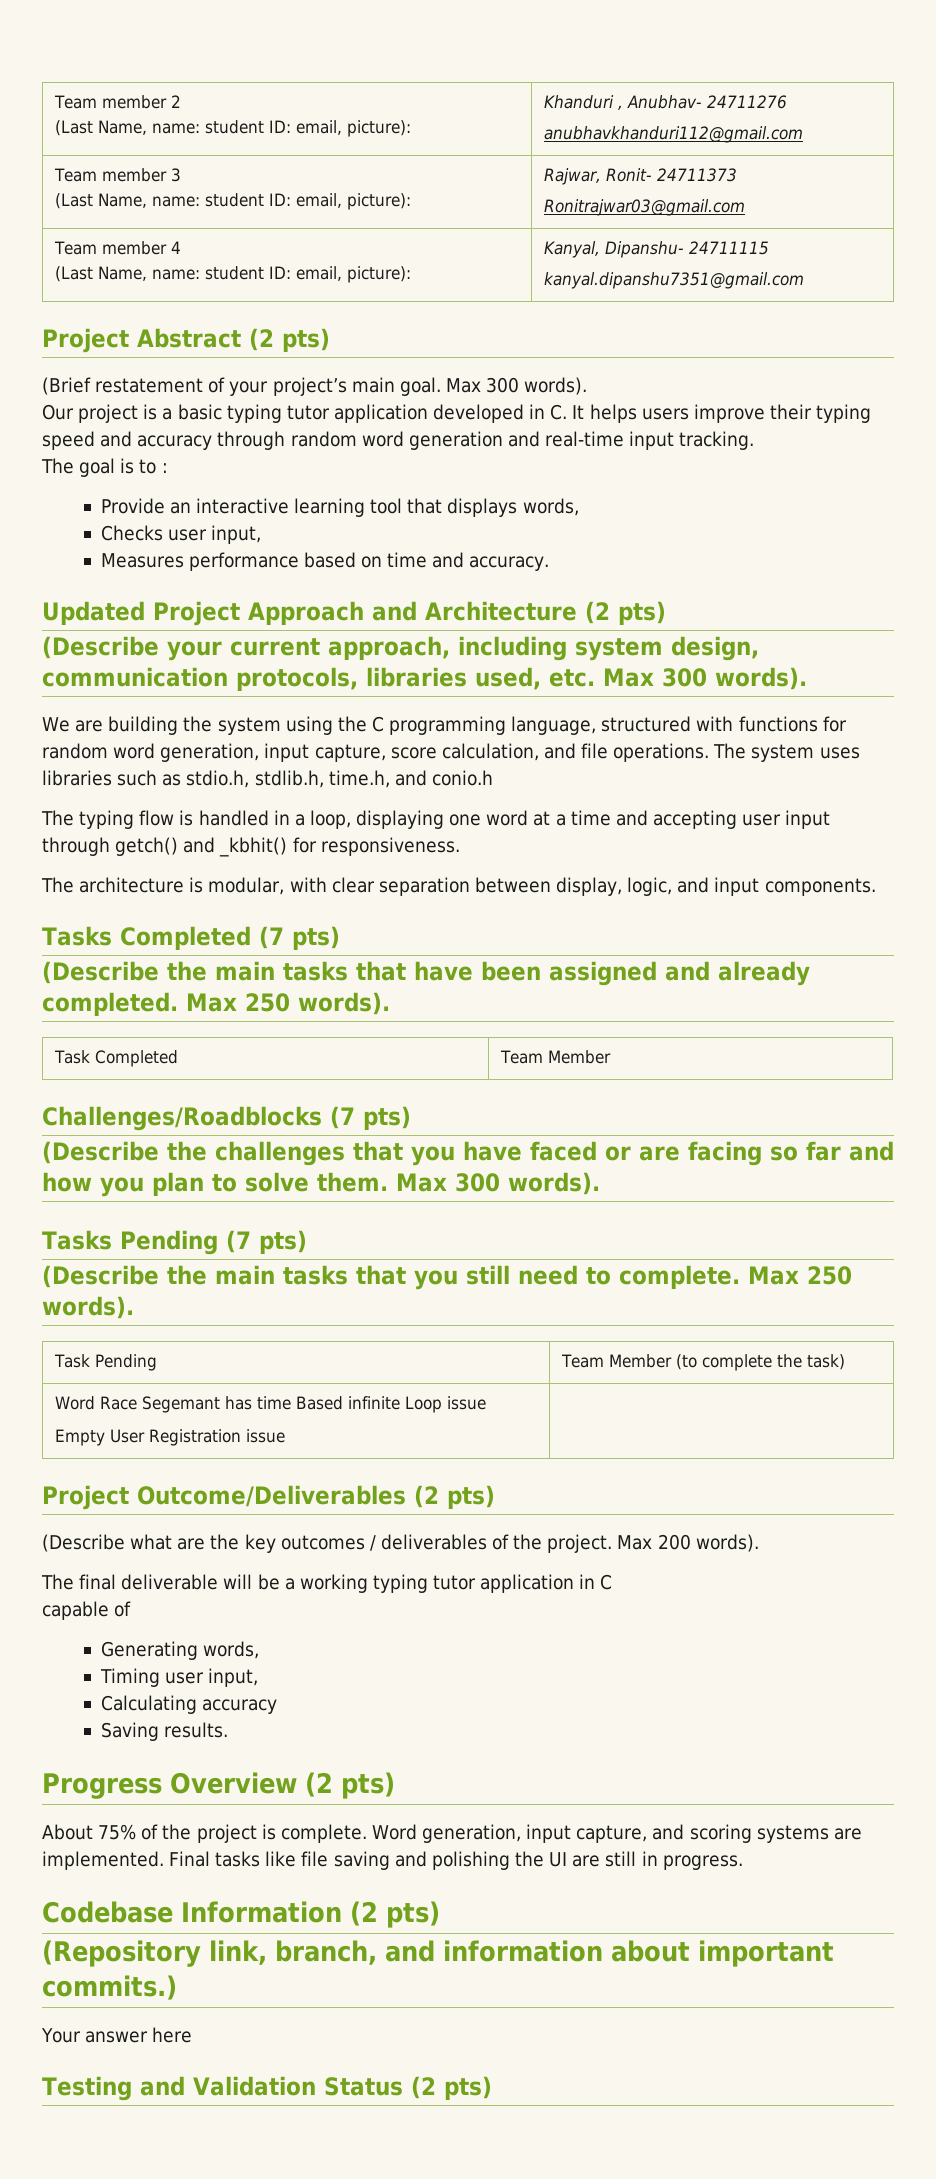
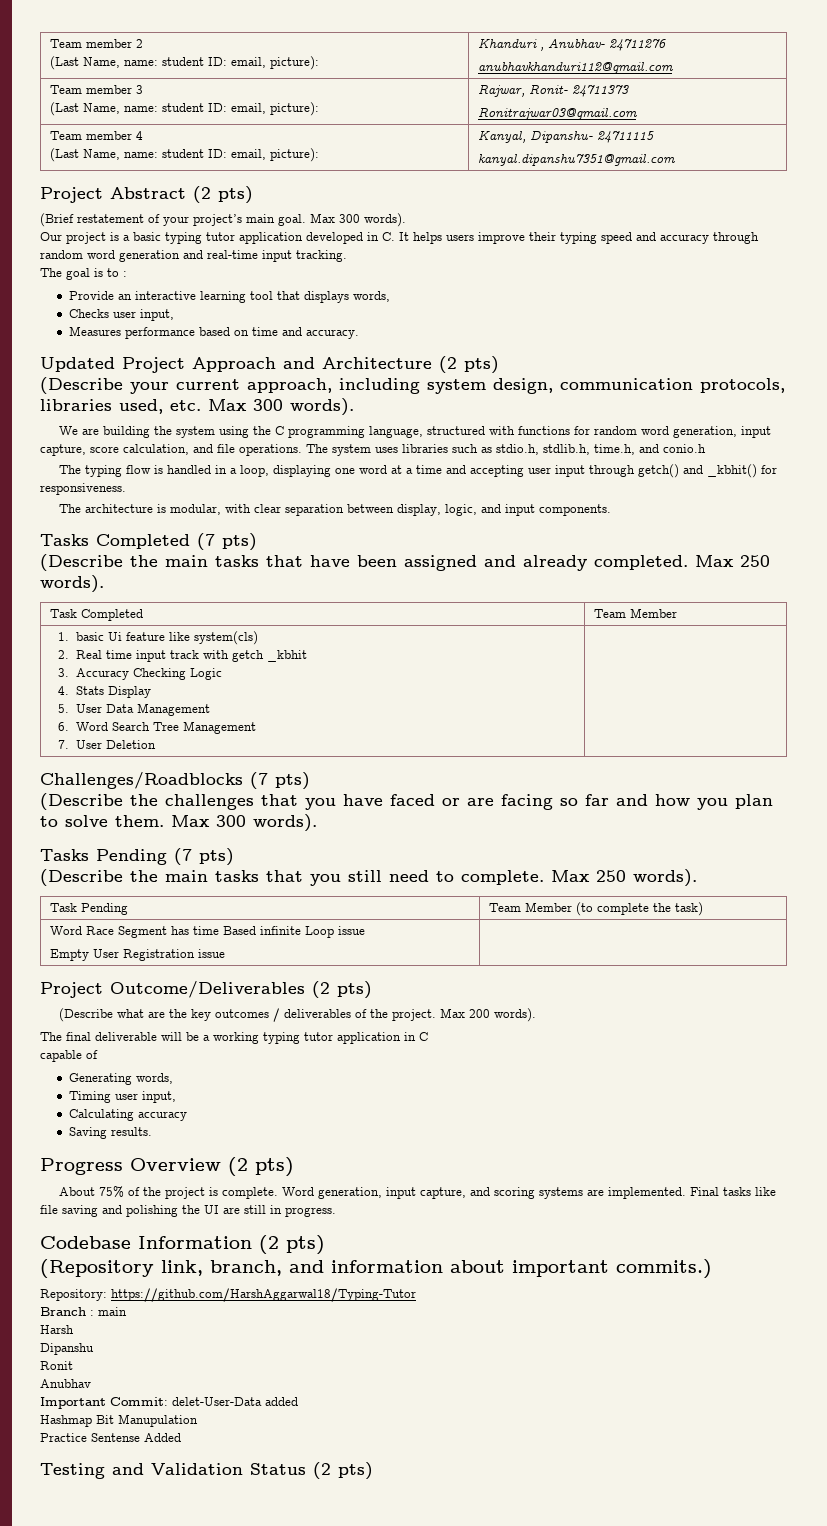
(611, 1057) none -> [58,631,258,645] [58,650,307,662] [58,668,222,680] [58,686,151,698] [58,703,210,716] [58,721,256,734] [58,740,156,749] // 1. basic Ui feature like system(cls) // 2. Real time input track with getch _kbhit // 3. Accuracy Checking Logic // 4. Stats Display // 5. User Data Management // 6. Word Search Tree Management // 7. User Deletion |
[141,1396,220,1413] Segemant -> [117,926,167,938] Segment
[41,2027,193,2043] Your answer here -> [40,1288,416,1302] [40,1307,127,1316] [40,1325,74,1334] [40,1343,94,1355] [40,1361,73,1370] [40,1379,91,1388] [40,1397,298,1409] [40,1414,198,1427] [40,1433,181,1442] Repository: https://github.com/HarshAggarwal18/Typing-Tutor // Branch : main // Harsh // Dipanshu // Ronit // Anubhav // Important Commit: delet-User-Data added // Hashmap Bit Manupulation // Practice Sentense Added

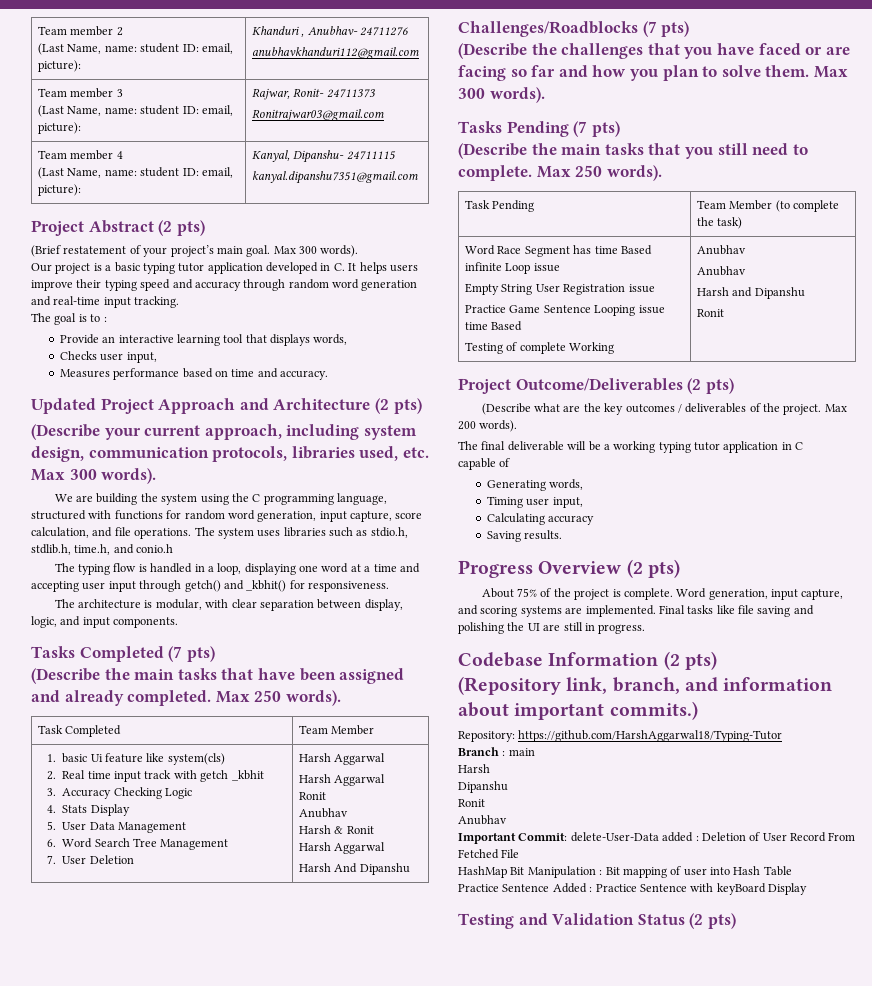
(156, 744) none -> [299,753,386,765] [299,774,386,786] [299,792,327,800] [299,808,349,818] [299,825,374,834] [299,842,386,854] [299,863,410,875] Harsh Aggarwal // Harsh Aggarwal // Ronit // Anubhav // Harsh & Ronit // Harsh Aggarwal // Harsh And Dipanshu
(89, 955) none -> [501,284,533,295] String
(225, 953) | -> [465,305,665,316] [465,321,523,331] [465,342,615,354] [697,245,747,255] [697,266,747,276] [697,287,805,299] [697,309,725,317] // Practice Game Sentence Looping issue time Based // Testing of complete Working | Anubhav // Anubhav // Harsh and Dipanshu // Ronit
[172,1397,262,1406] delet-User-Data -> [570,832,659,842] delete-User-Data
[40,1414,198,1427] [40,1433,140,1442] // Hashmap Bit Manupulation // Practice Sentense -> [695,832,856,842] [458,849,520,859] [458,866,792,878] [458,884,550,892] : Deletion of User Record From Fetched File // HashMap Bit Manipulation : Bit mapping of user into Hash Table // Practice Sentence
(181, 1437) none -> [589,883,807,895] : Practice Sentence with keyBoard Display

